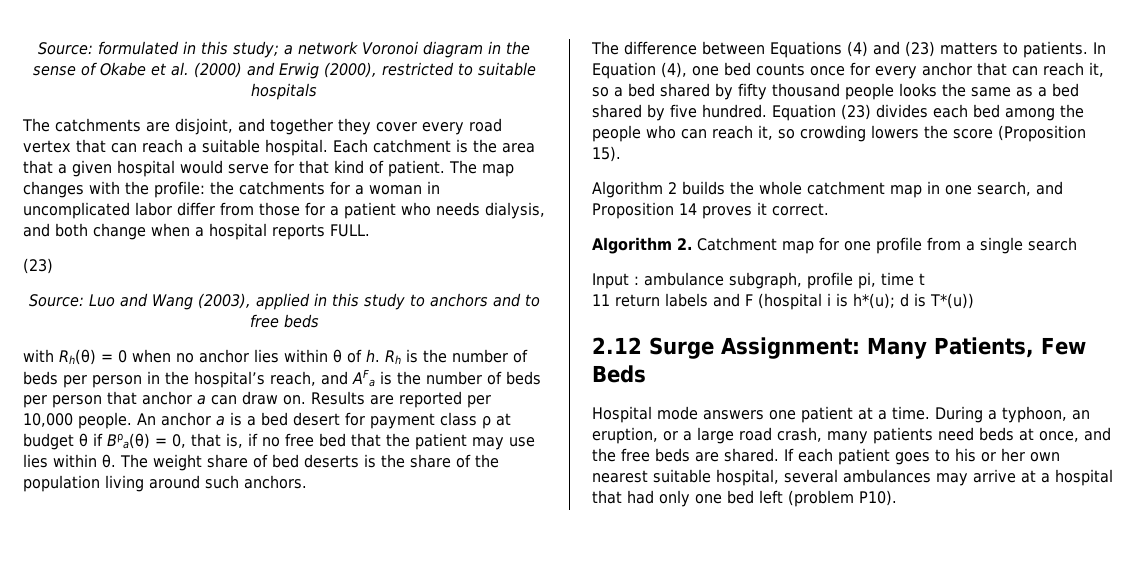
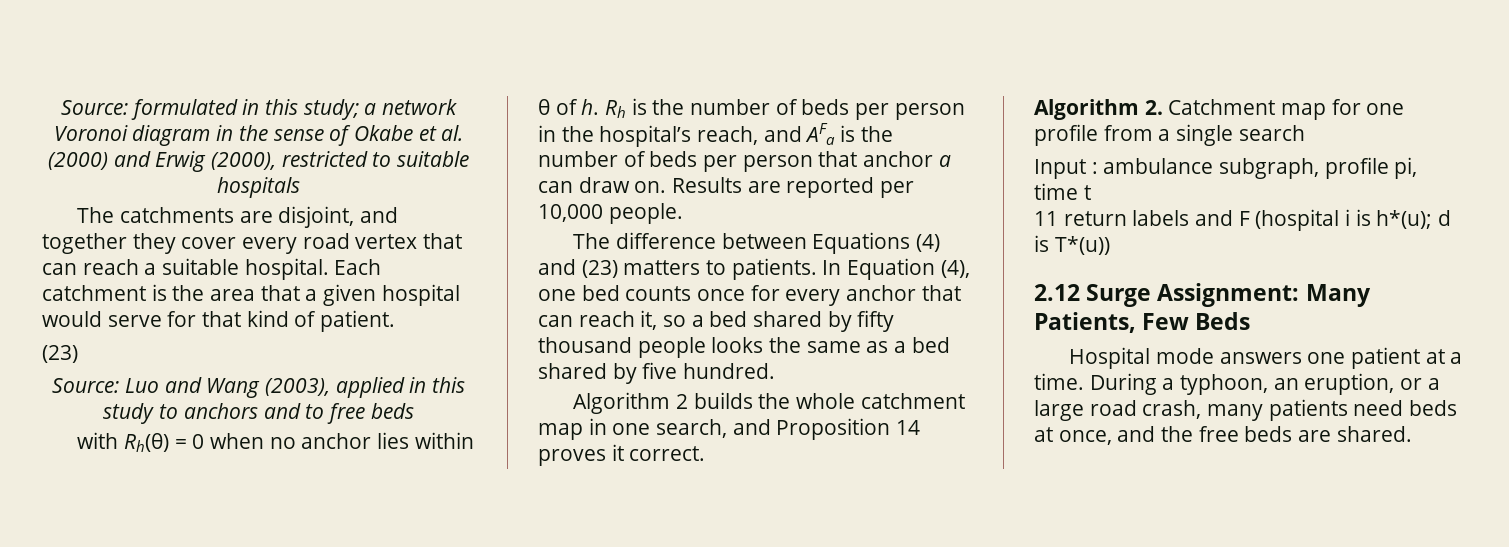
[449,160,514,177] [23,181,440,198] [23,202,545,219] [23,223,370,240] The map changes with the profile: the catchments for a woman in uncomplicated labor differ from those for a patient who needs dialysis, and both change when a hospital reports FULL. -> (396, 321) none
[137,412,511,429] [23,433,535,450] [23,454,499,471] [23,475,307,492] An anchor a is a bed desert for payment class ρ at budget θ if Bρa(θ) = 0, that is, if no free bed that the patient may use lies within θ. The weight share of bed deserts is the share of the population living around such anchors. -> (683, 213) none
[772,104,1084,121] [592,125,1086,142] [592,146,621,162] Equation (23) divides each bed among the people who can reach it, so crowding lowers the score (Proposition 15). -> (776, 371) none
[784,448,1060,465] [592,469,1113,486] [592,490,897,507] If each patient goes to his or her own nearest suitable hospital, several ambulances may arrive at a hospital that had only one bed left (problem P10). -> (1412, 434) none

